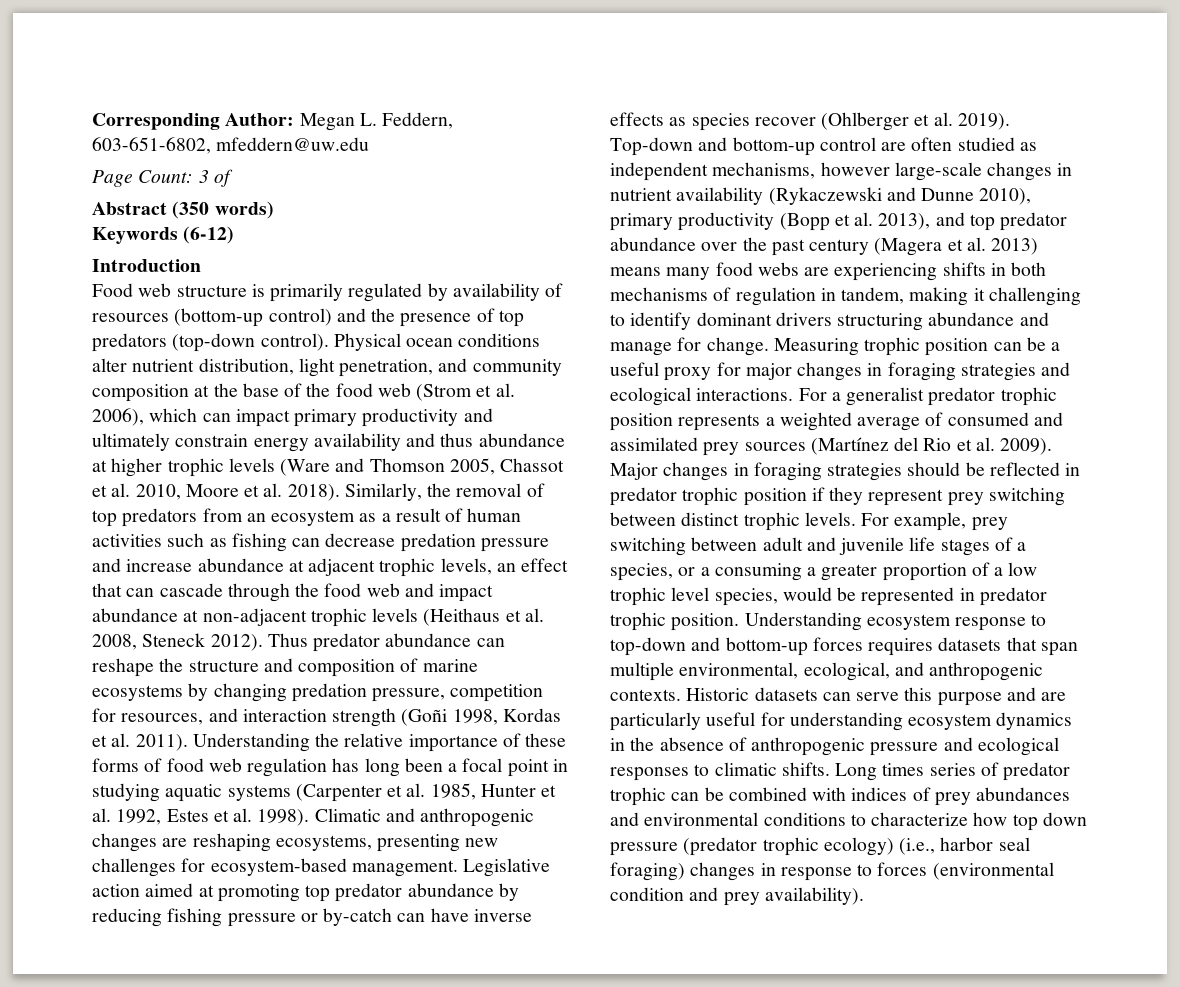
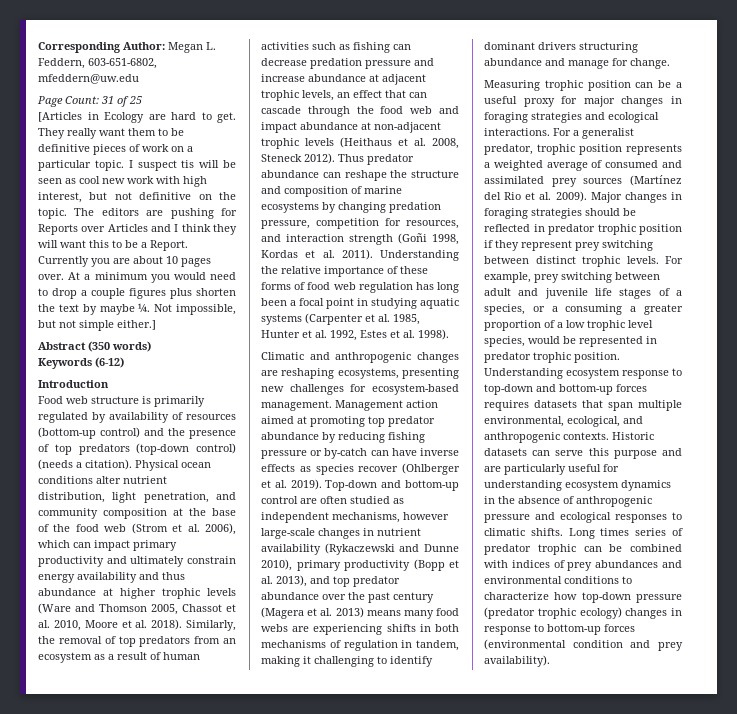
[198,169,233,187] 3 of -> [101,96,142,107] [38,112,236,123] [38,128,184,139] [38,144,193,155] [38,160,237,171] [38,176,207,187] [38,192,237,203] [38,208,237,219] [38,224,238,235] [38,240,188,251] [38,256,211,267] [38,272,236,283] [38,288,236,299] [38,303,236,315] [38,320,156,331] 31 of 25 // [Articles in Ecology are hard to get. They really want them to be definitive pieces of work on a particular topic. I suspect tis will be seen as cool new work with high interest, but not definitive on the topic. The editors are pushing for Reports over Articles and I think they will want this to be a Report. Currently you are about 10 pages over. At a minimum you would need to drop a couple figures plus shorten the text by maybe ¼. Not impossible, but not simple either.]
[260,333,329,351] control). -> [196,443,236,454] [38,459,132,470] control) (needs a citation).
(310, 817) none -> (449, 334) //
[463,858,551,877] Legislative -> [335,400,403,411] Management
(769, 346) none -> (670, 63) //
[928,387,996,406] predator -> [484,144,533,155] predator,
[1012,812,1087,831] top down -> [581,592,631,603] top-down
[899,837,1030,855] [610,862,685,881] (i.e., harbor seal foraging) -> (622, 613) none
(873, 870) none -> [547,624,601,635] bottom-up

